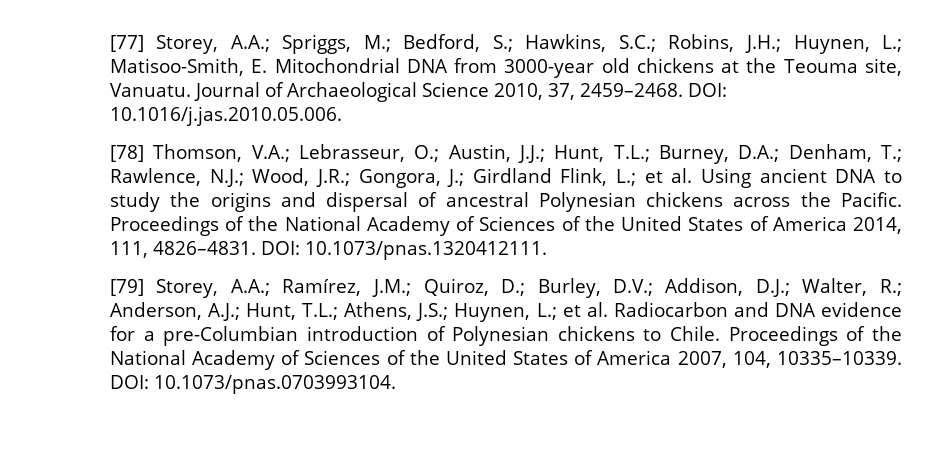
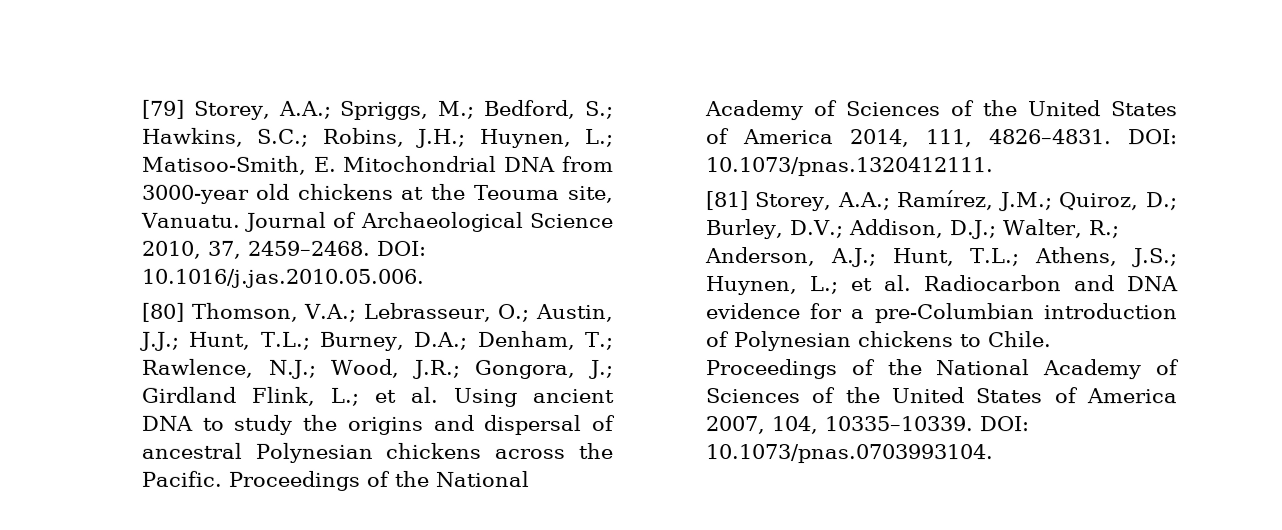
[109,35,144,52] [77] -> [141,99,185,119] [79]
[109,145,144,162] [78] -> [140,302,184,322] [80]
[109,279,144,296] [79] -> [705,191,749,211] [81]

